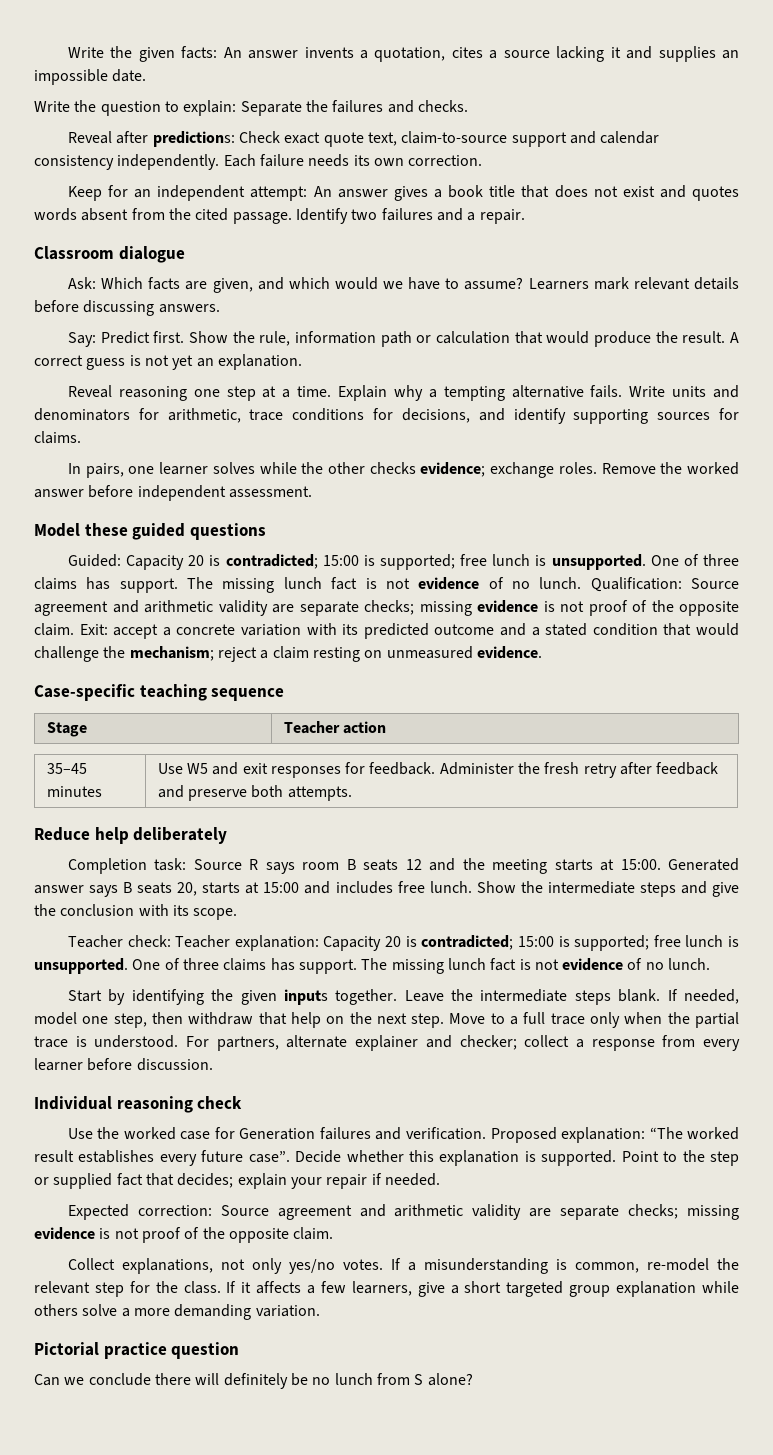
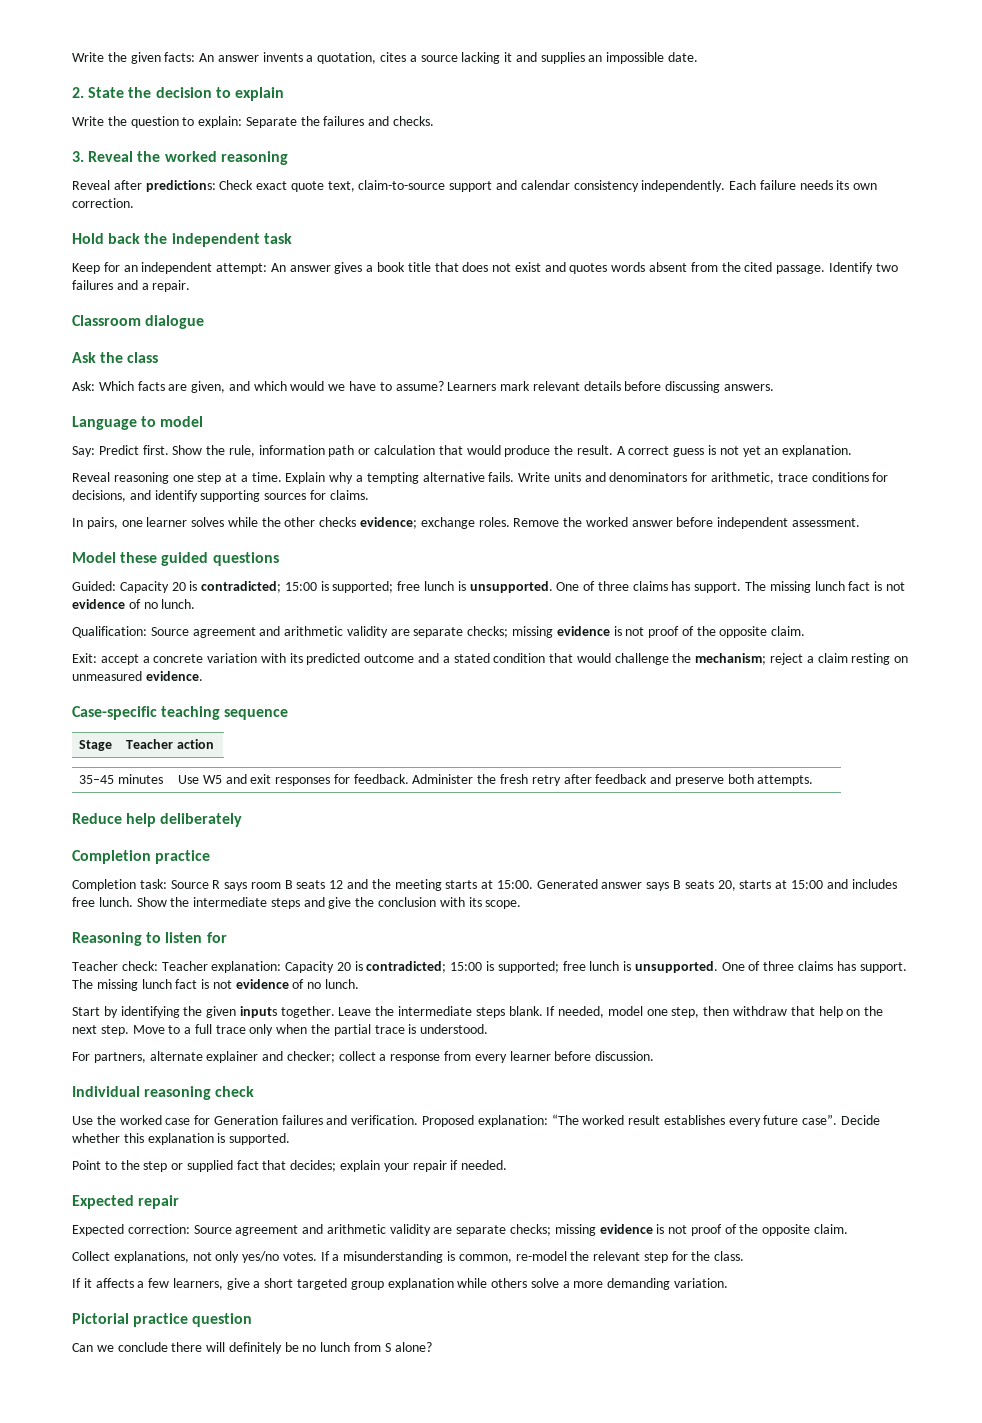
(147, 75) none -> [72,87,284,101] // 2. State the decision to explain
(468, 106) none -> [72,151,288,165] // 3. Reveal the worked reasoning
(483, 160) none -> [72,233,292,247] // Hold back the independent task
(185, 254) none -> [72,352,159,363] // Ask the class
(220, 308) none -> [72,416,204,430] // Language to model
(582, 583) none -> (196, 604) //
(74, 629) none -> (806, 631) //
(228, 835) none -> [72,850,211,864] // Completion practice
(238, 914) none -> [72,932,227,946] // Reasoning to listen for
(179, 1041) none -> (489, 1029) //
(617, 1158) none -> (291, 1139) //
(440, 1179) none -> [72,1195,180,1209] // Expected repair
(221, 1287) none -> (745, 1256) //

